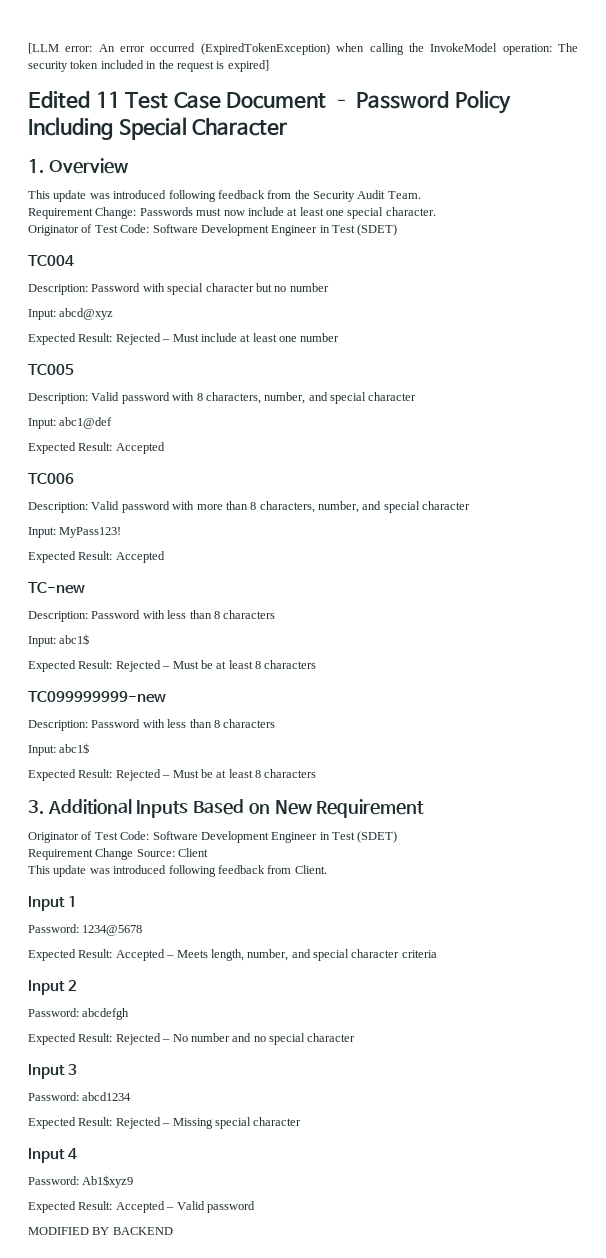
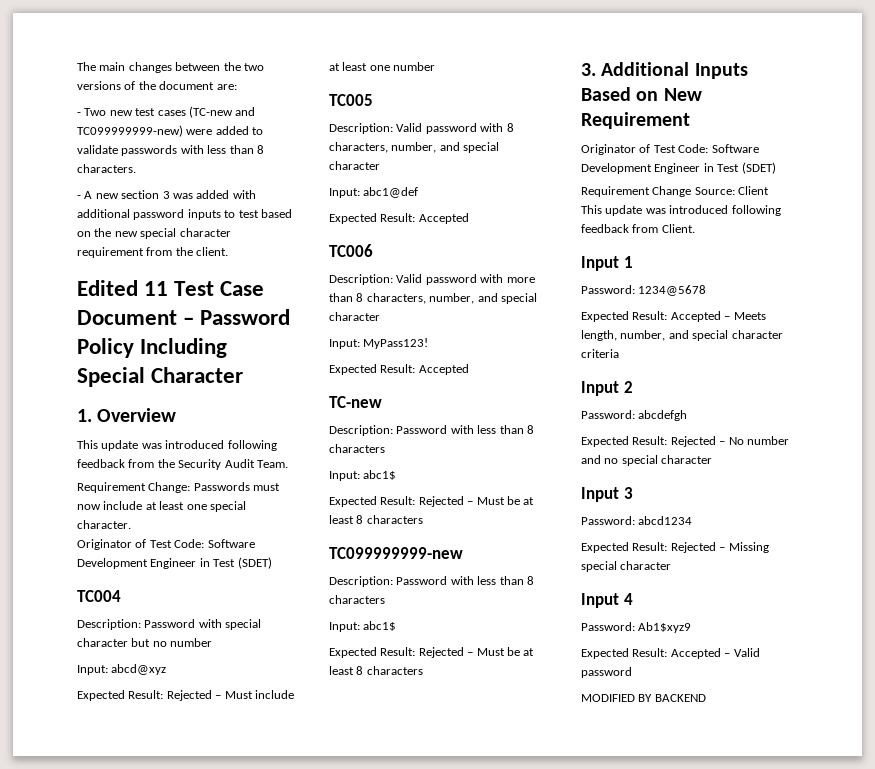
[28,43,579,55] [28,60,269,72] [LLM error: An error occurred (ExpiredTokenException) when calling the InvokeModel operation: The security token included in the request is expired] -> [77,62,264,73] [77,81,237,90] [77,106,256,118] [77,125,264,137] [77,145,264,156] [77,164,136,173] [77,190,256,199] [77,209,292,220] [77,228,231,239] [77,247,229,258] The main changes between the two versions of the document are: // - Two new test cases (TC-new and TC099999999-new) were added to validate passwords with less than 8 characters. // - A new section 3 was added with additional password inputs to test based on the new special character requirement from the client.

